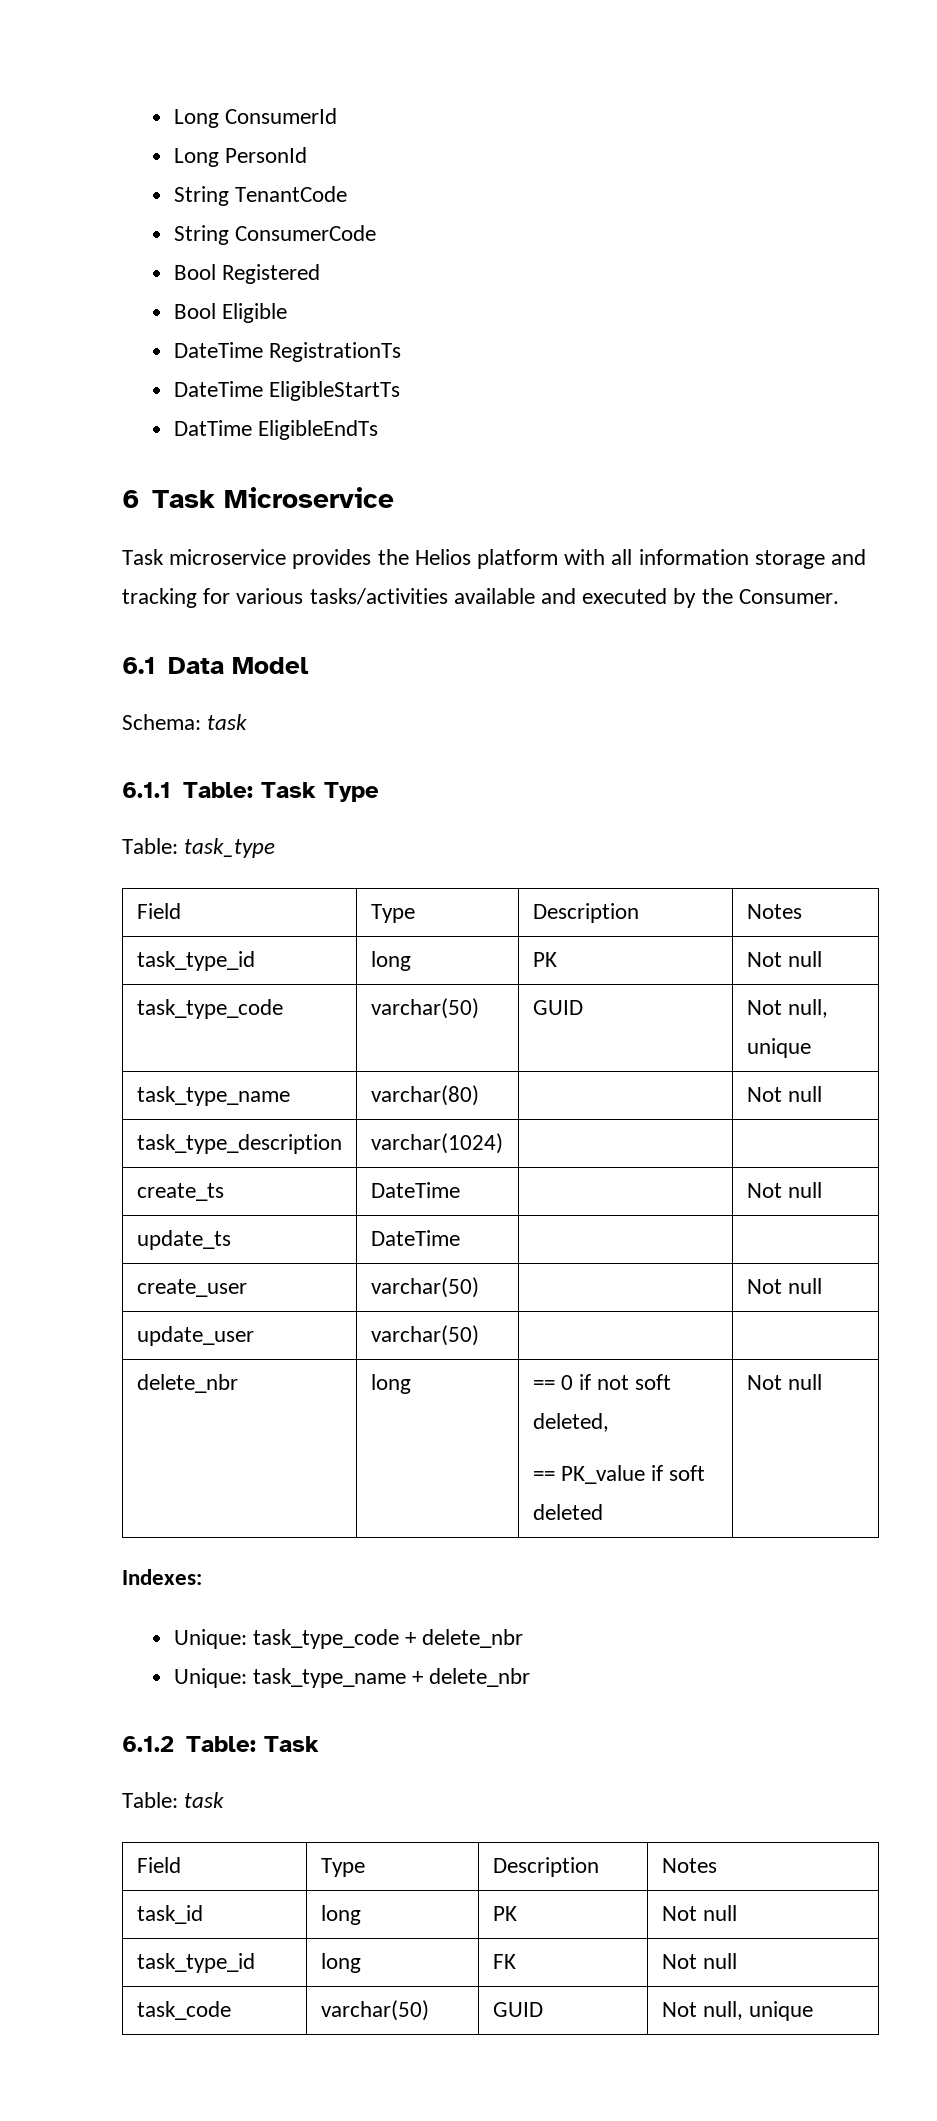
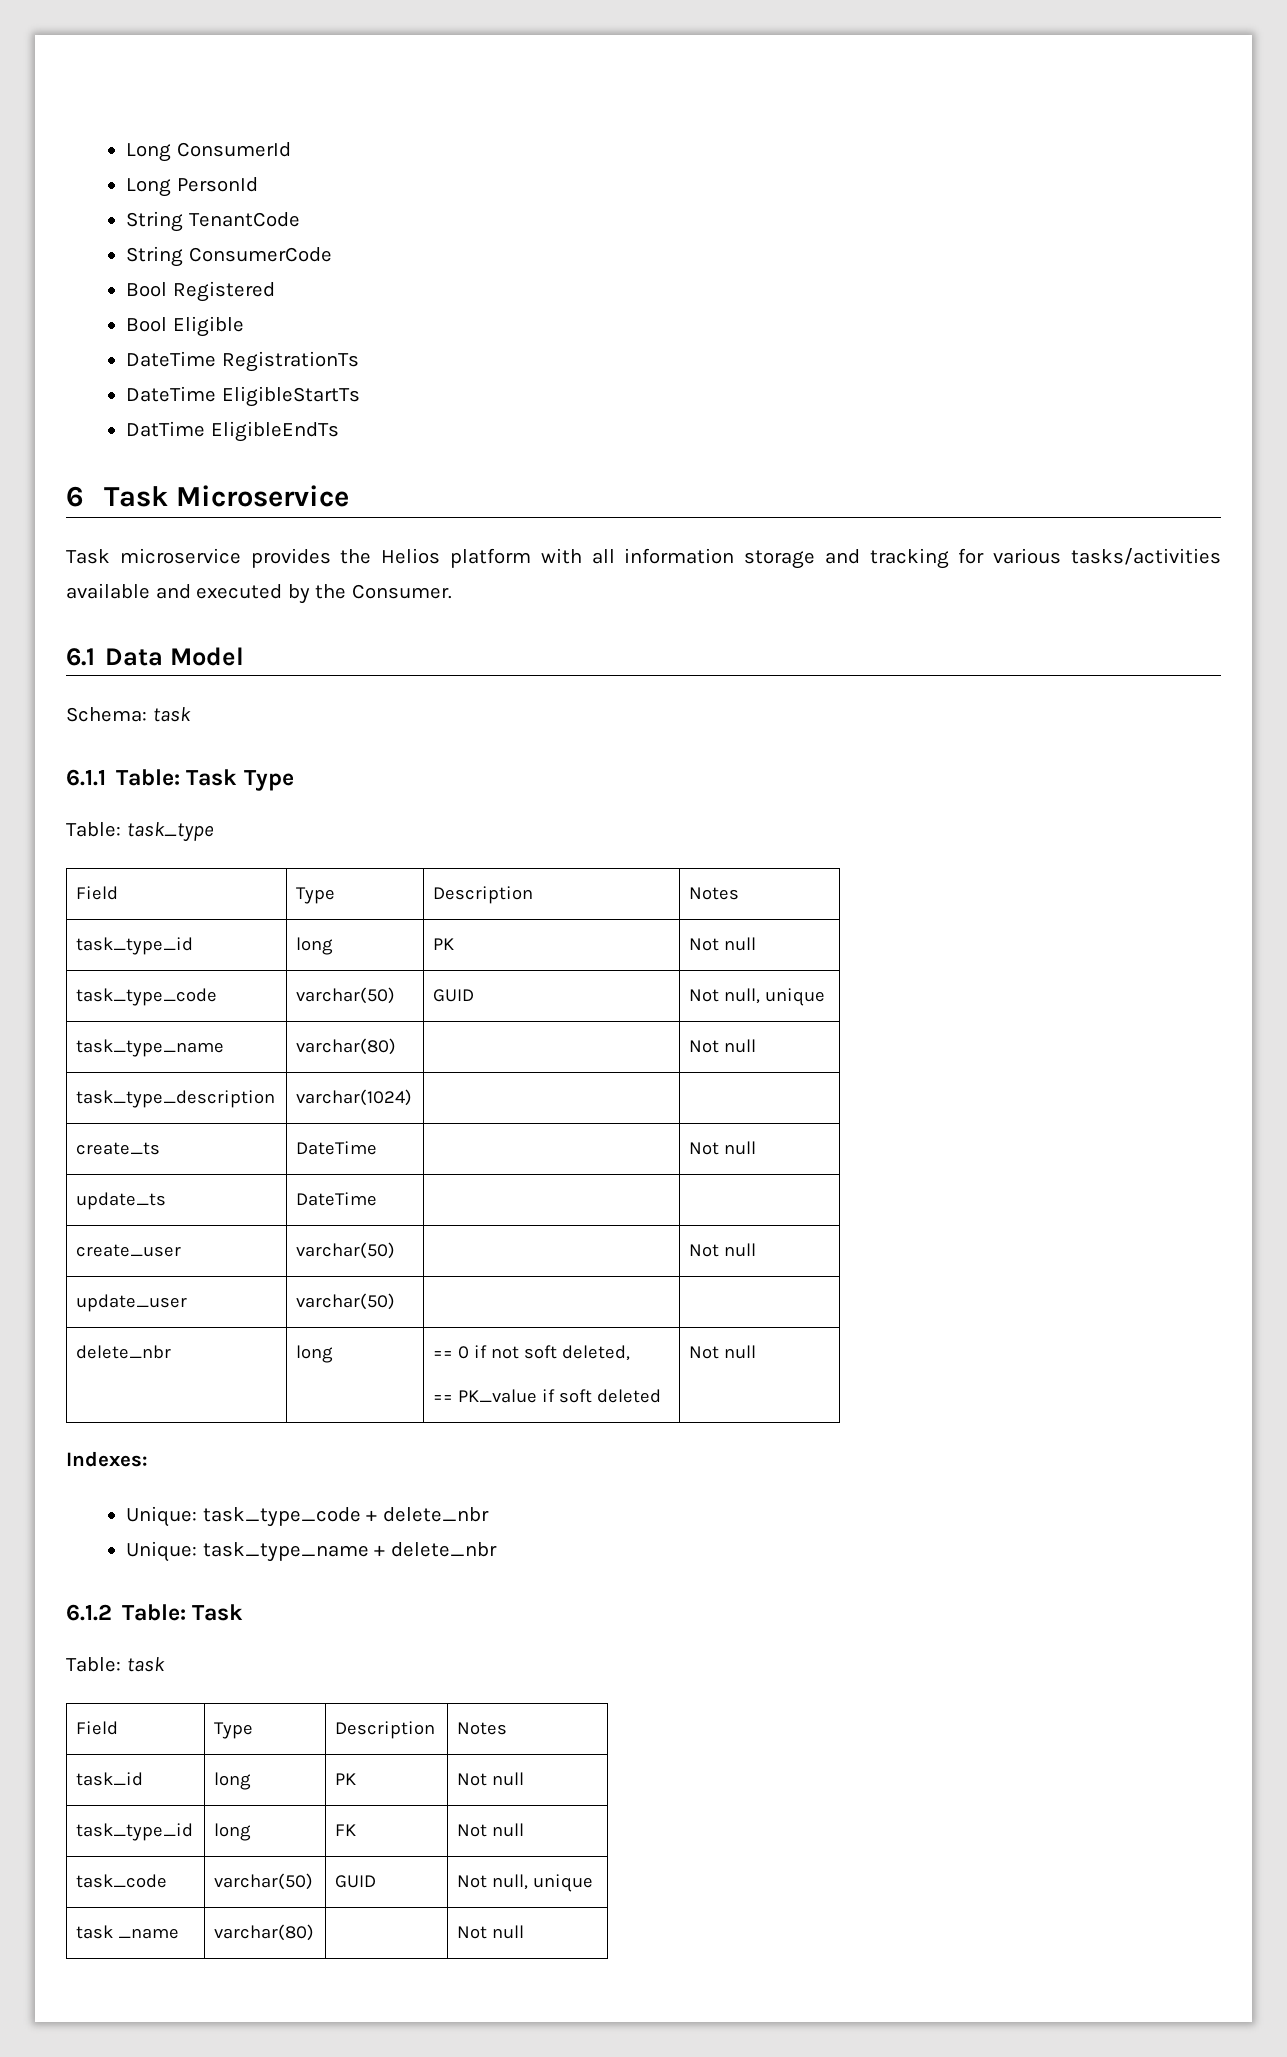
(813, 2011) none -> [76,1925,180,1939] [214,1924,315,1941] [457,1925,525,1939] // task _name | varchar(80) | | Not null

